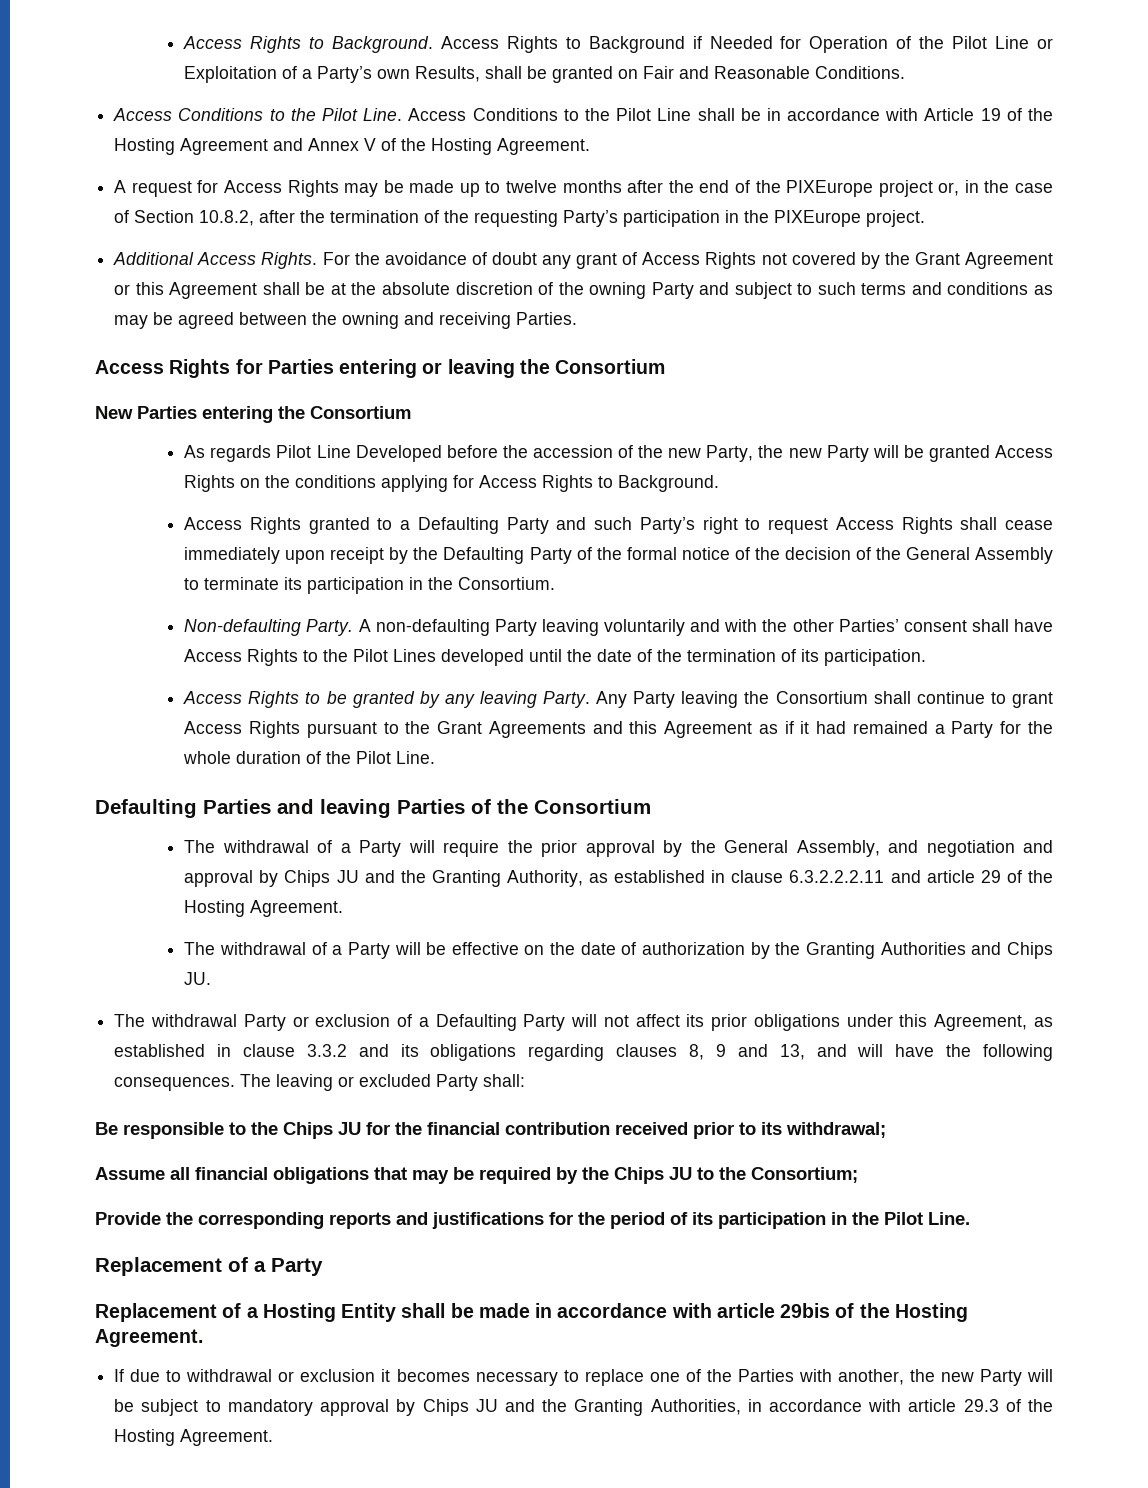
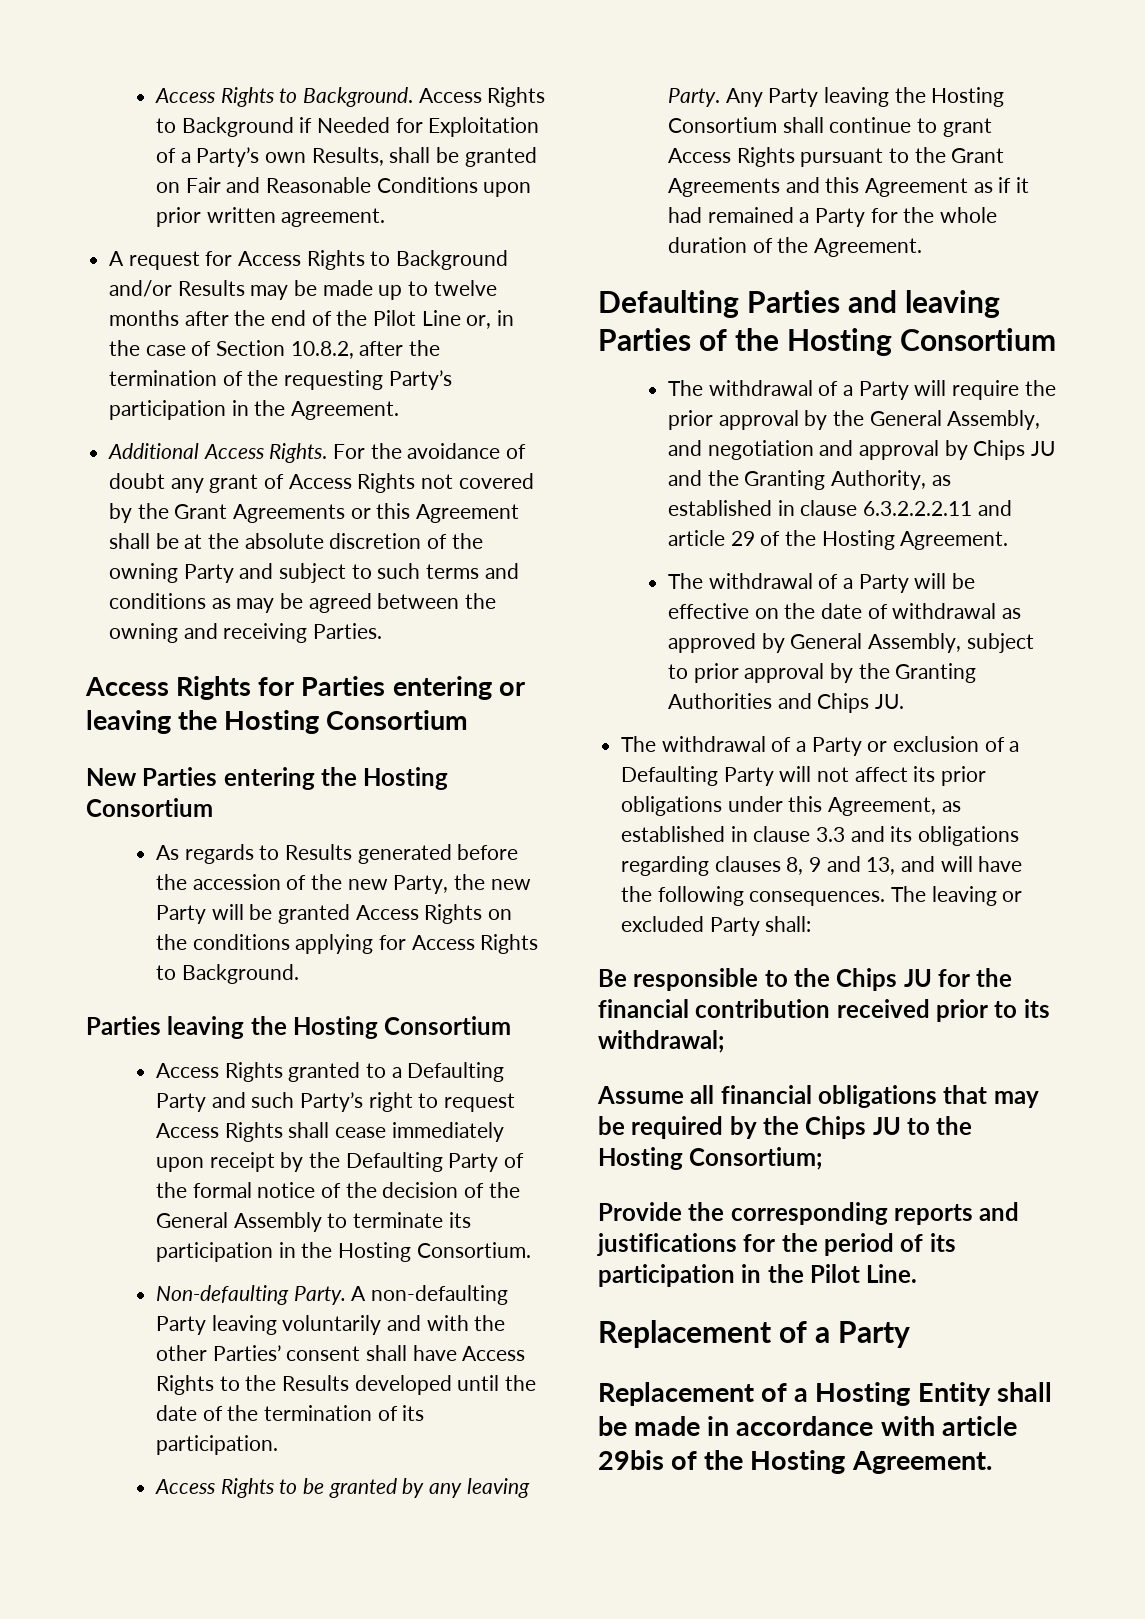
[809,36,1053,53] Operation of the Pilot Line or -> (423, 125) none
[815,66,906,79] [113,108,1053,121] [114,138,591,155] Conditions. // Access Conditions to the Pilot Line. Access Conditions to the Pilot Line shall be in accordance with Article 19 of the Hosting Agreement and Annex V of the Hosting Agreement. -> [376,177,532,197] [156,207,386,227] Conditions upon prior written agreement.
(339, 188) none -> [370,250,509,270] [109,280,245,297] to Background and/or Results
[786,180,933,197] PIXEurope project -> [373,310,461,326] Pilot Line
[774,210,926,227] PIXEurope project. -> [291,401,400,420] Agreement.
[964,252,1053,269] Agreement -> [233,504,346,523] Agreements
(550, 366) none -> [224,710,320,734] Hosting
(305, 412) none -> [363,767,449,790] Hosting
[276,445,442,462] Pilot Line Developed -> [259,844,452,864] to Results generated
(720, 483) none -> [86,1016,512,1039] // Parties leaving the Hosting Consortium
(454, 583) none -> [338,1242,412,1262] Hosting
[353,649,437,662] Pilot Lines -> [282,1375,350,1391] Results
(770, 697) none -> [931,87,1005,107] Hosting
[356,751,436,764] Pilot Line. -> [814,238,923,257] Agreement.
(528, 806) none -> [786,328,892,356] Hosting
[642,942,746,955] authorization -> [892,603,1022,619] [668,633,1034,653] [668,663,825,683] withdrawal as approved by General Assembly, subject to prior approval
(238, 1020) none -> [771,737,807,752] of a
[306,1044,347,1057] 3.3.2 -> [816,827,846,842] 3.3
(746, 1173) none -> [598,1147,683,1170] Hosting
[114,1369,1054,1386] [114,1399,1054,1416] [114,1429,274,1446] // If due to withdrawal or exclusion it becomes necessary to replace one of the Parties with another, the new Party will be subject to mandatory approval by Chips JU and the Granting Authorities, in accordance with article 29.3 of the Hosting Agreement. -> (992, 1462) none

